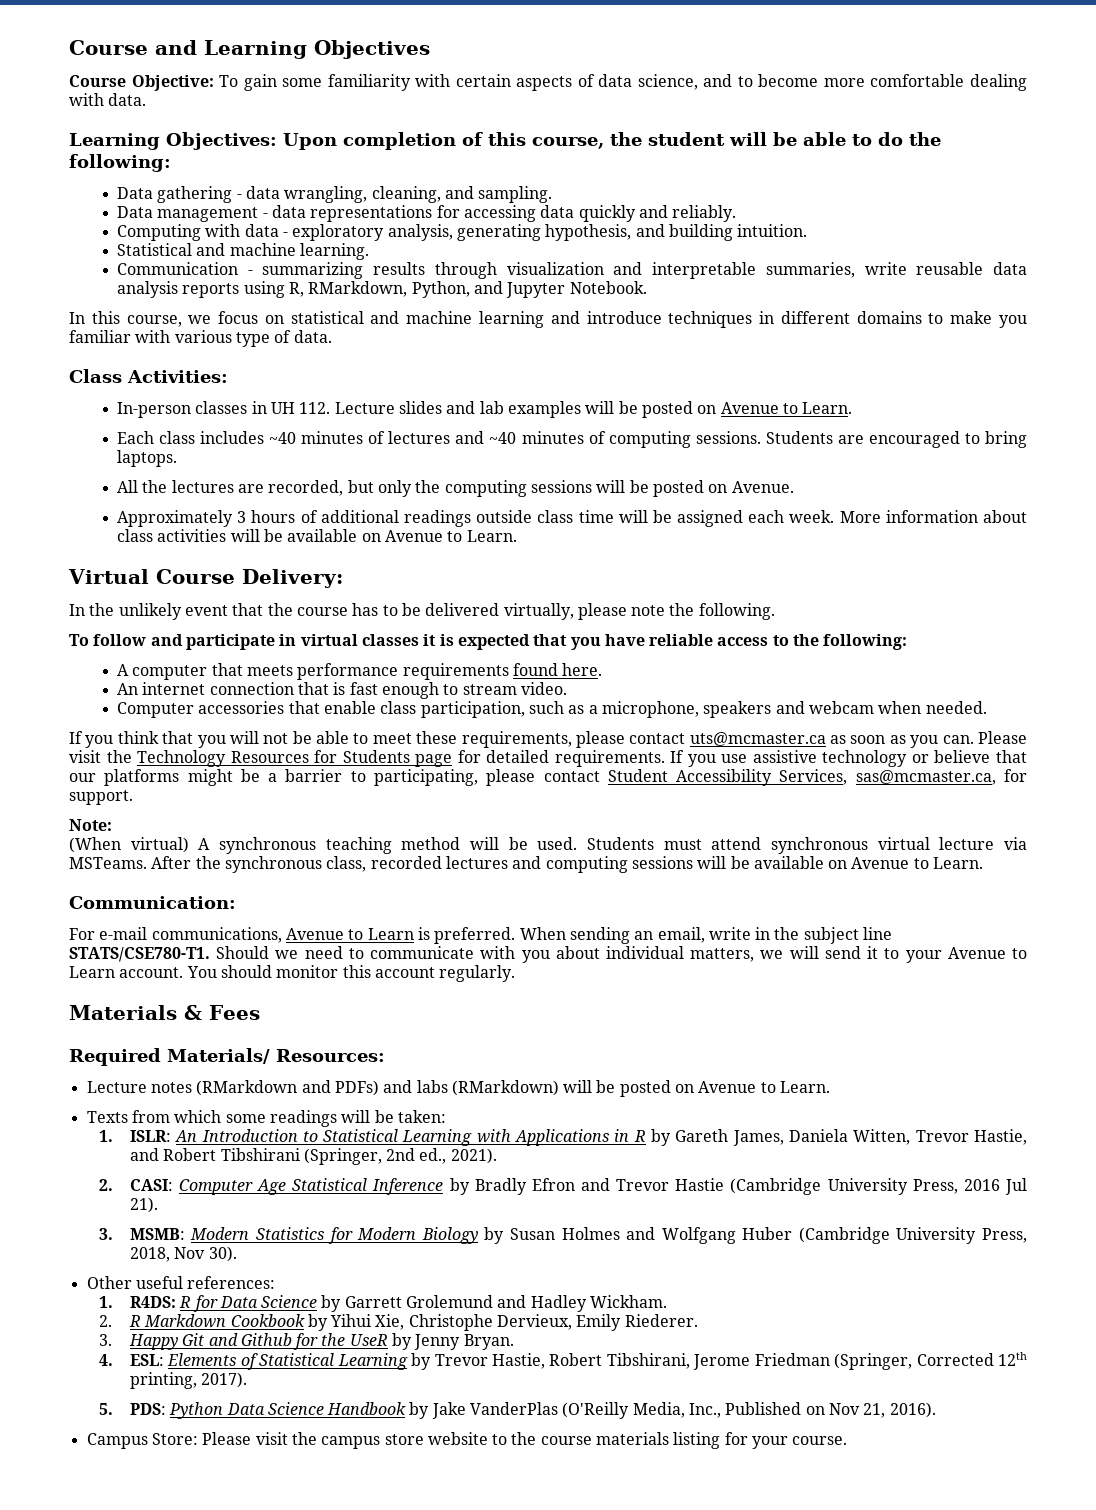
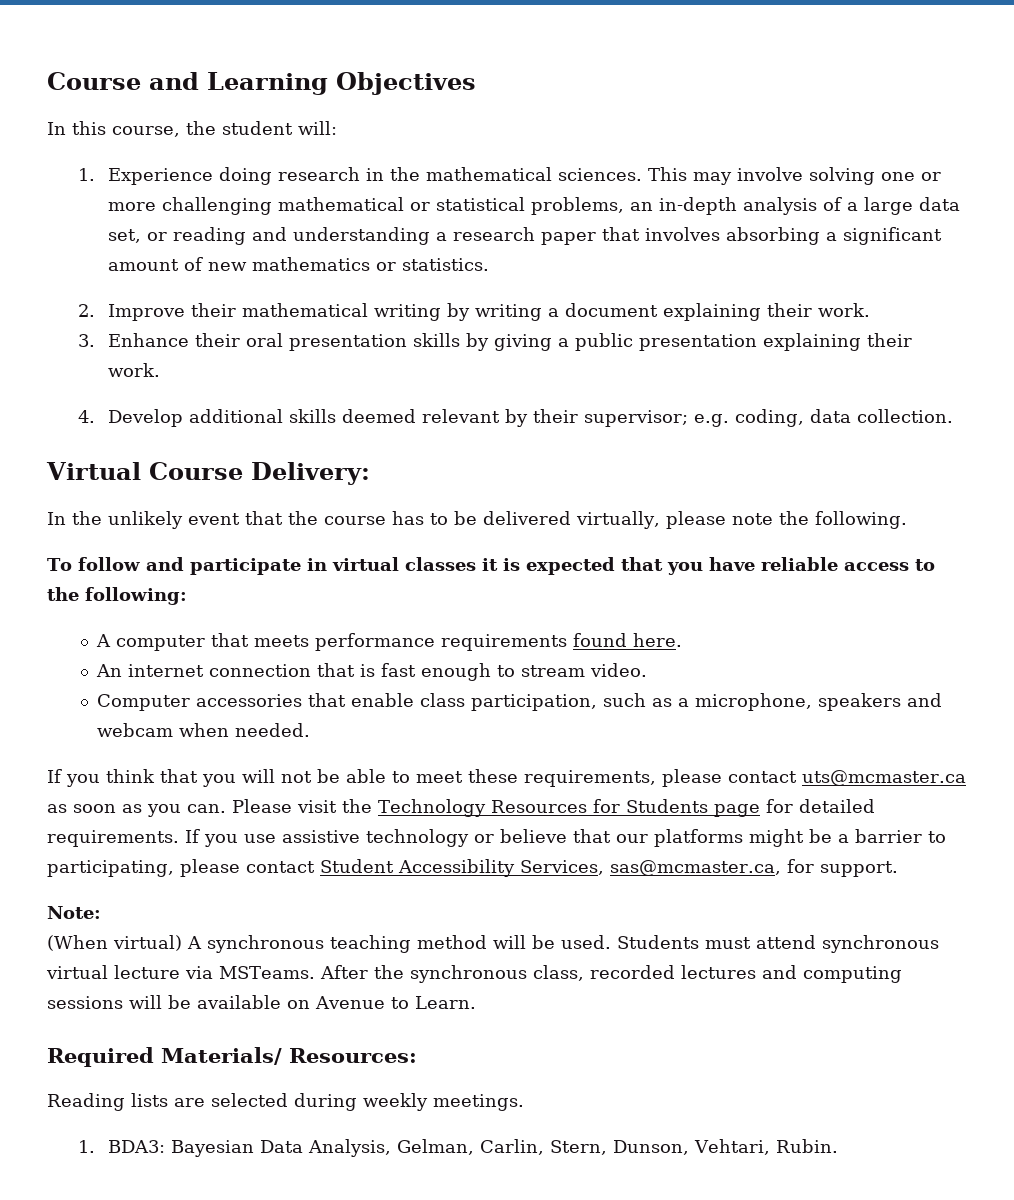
[69,74,1027,91] [69,93,147,106] [69,132,941,150] [69,154,171,172] [117,186,553,203] [117,205,737,222] [117,224,808,241] [117,243,369,260] [117,262,1027,279] [117,281,647,298] [69,311,1028,328] [69,330,332,347] [69,369,228,383] [117,401,853,418] [117,431,1028,448] [117,450,178,467] [117,480,794,497] [117,510,1028,527] [117,529,517,542] Course Objective: To gain some familiarity with certain aspects of data science, and to become more comfortable dealing with data. // Learning Objectives: Upon completion of this course, the student will be able to do the following: // Data gathering - data wrangling, cleaning, and sampling. // Data management - data representations for accessing data quickly and reliably. // Computing with data - exploratory analysis, generating hypothesis, and building intuition. // Statistical and machine learning. // Communication - summarizing results through visualization and interpretable summaries, write reusable data analysis reports using R, RMarkdown, Python, and Jupyter Notebook. // In this course, we focus on statistical and machine learning and introduce techniques in different domains to make you familiar with various type of data. // Class Activities: // In-person classes in UH 112. Lecture slides and lab examples will be posted on Avenue to Learn. // Each class includes ~40 minutes of lectures and ~40 minutes of computing sessions. Students are encouraged to bring laptops. // All the lectures are recorded, but only the computing sessions will be posted on Avenue. // Approximately 3 hours of additional readings outside class time will be assigned each week. More information about class activities will be available on Avenue to Learn. -> [47,121,337,137] [77,167,942,185] [108,197,961,215] [108,227,943,245] [108,257,490,271] [77,303,871,321] [77,333,913,351] [108,363,161,377] [77,409,954,427] In this course, the student will: // 1. Experience doing research in the mathematical sciences. This may involve solving one or more challenging mathematical or statistical problems, an in-depth analysis of a large data set, or reading and understanding a research paper that involves absorbing a significant amount of new mathematics or statistics. // 2. Improve their mathematical writing by writing a document explaining their work. // 3. Enhance their oral presentation skills by giving a public presentation explaining their work. // 4. Develop additional skills deemed relevant by their supervisor; e.g. coding, data collection.
[69,896,236,909] [69,927,893,944] [69,946,1027,963] [69,965,516,982] [69,1005,260,1020] [69,1048,385,1066] [86,1080,831,1097] [86,1110,446,1127] [99,1129,1027,1146] [129,1148,497,1165] [99,1178,1028,1195] [129,1197,158,1213] [99,1227,1027,1244] [129,1246,237,1262] [86,1276,276,1289] [99,1295,668,1312] [99,1314,698,1331] [99,1333,514,1350] [99,1352,1028,1370] [129,1372,248,1389] [99,1402,936,1419] [86,1432,848,1449] Communication: // For e-mail communications, Avenue to Learn is preferred. When sending an email, write in the subject line STATS/CSE780-T1. Should we need to communicate with you about individual matters, we will send it to your Avenue to Learn account. You should monitor this account regularly. // Materials & Fees // Required Materials/ Resources: // Lecture notes (RMarkdown and PDFs) and labs (RMarkdown) will be posted on Avenue to Learn. // Texts from which some readings will be taken: // 1. ISLR: An Introduction to Statistical Learning with Applications in R by Gareth James, Daniela Witten, Trevor Hastie, and Robert Tibshirani (Springer, 2nd ed., 2021). // 2. CASI: Computer Age Statistical Inference by Bradly Efron and Trevor Hastie (Cambridge University Press, 2016 Jul 21). // 3. MSMB: Modern Statistics for Modern Biology by Susan Holmes and Wolfgang Huber (Cambridge University Press, 2018, Nov 30). // Other useful references: // 1. R4DS: R for Data Science by Garrett Grolemund and Hadley Wickham. // 2. R Markdown Cookbook by Yihui Xie, Christophe Dervieux, Emily Riederer. // 3. Happy Git and Github for the UseR by Jenny Bryan. // 4. ESL: Elements of Statistical Learning by Trevor Hastie, Robert Tibshirani, Jerome Friedman (Springer, Corrected 12th printing, 2017). // 5. PDS: Python Data Science Handbook by Jake VanderPlas (O'Reilly Media, Inc., Published on Nov 21, 2016). // Campus Store: Please visit the campus store website to the course materials listing for your course. -> [47,1047,417,1067] [47,1093,524,1111] [77,1139,839,1157] Required Materials/ Resources: // Reading lists are selected during weekly meetings. // 1. BDA3: Bayesian Data Analysis, Gelman, Carlin, Stern, Dunson, Vehtari, Rubin.

